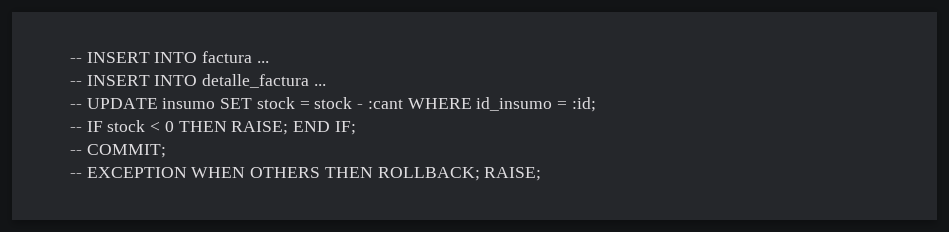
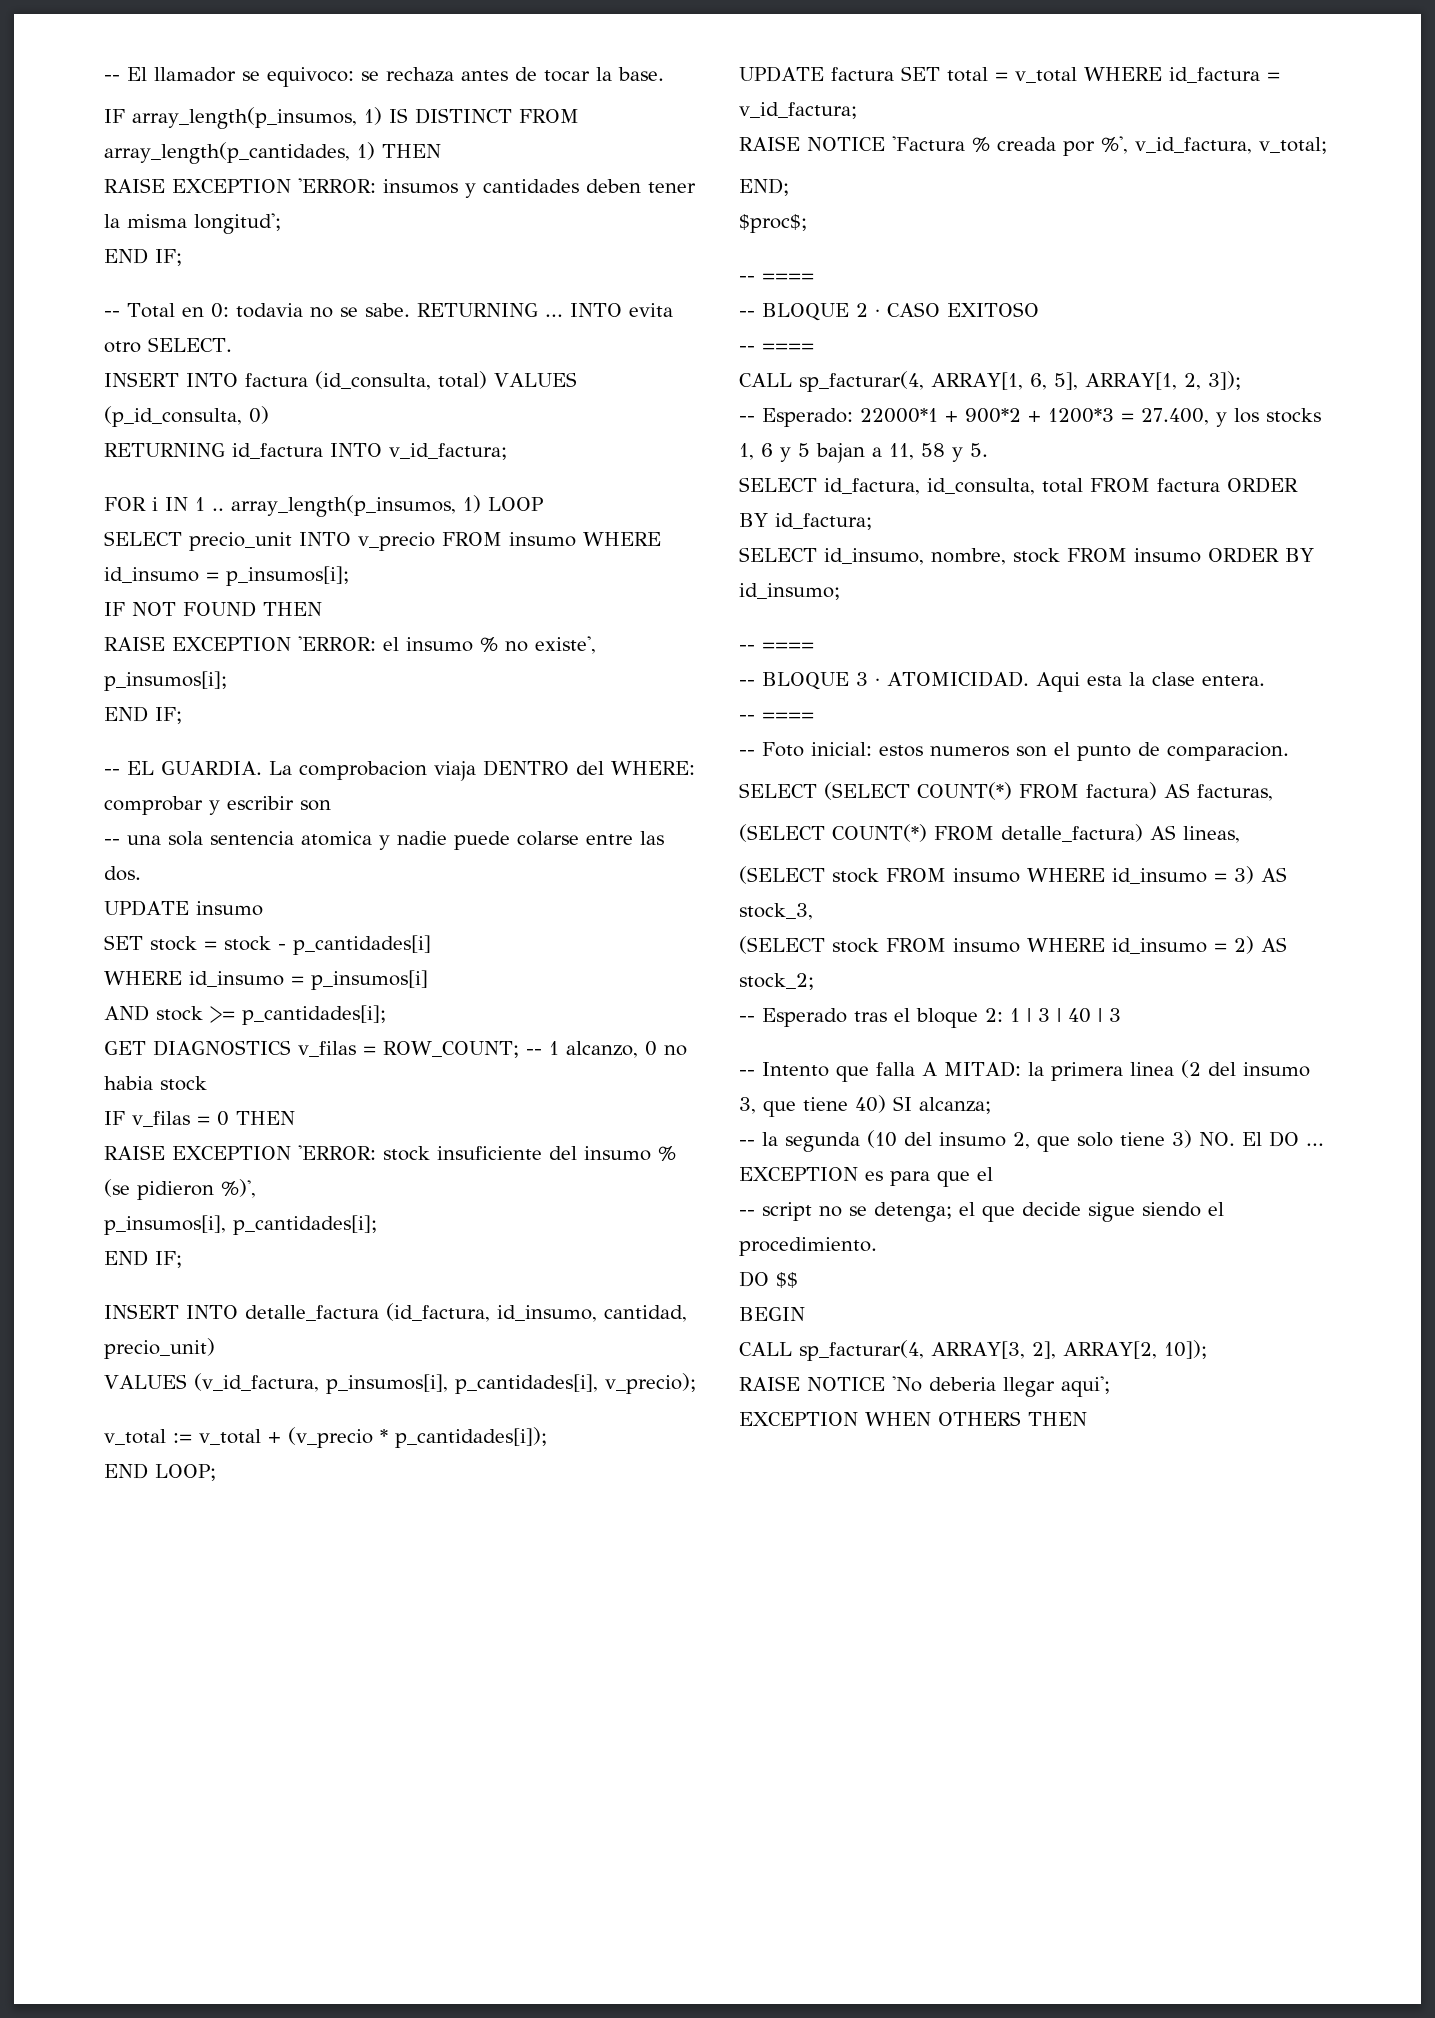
[70,51,269,63] [70,74,326,88] [70,104,82,109] -- INSERT INTO factura ... // -- INSERT INTO detalle_factura ... // -- -> [104,67,664,87] [104,107,579,129] [104,142,441,164] [104,178,696,198] [104,213,281,234] [104,248,182,266] [104,303,673,318] [104,337,232,353] [104,371,577,390] [104,406,269,427] [104,443,507,460] [104,495,543,517] [104,531,661,551] [104,566,349,586] [104,601,322,617] [104,636,596,654] [104,671,227,691] [104,706,182,724] [104,760,695,781] [104,796,331,815] [104,831,664,850] [104,866,141,881] -- El llamador se equivoco: se rechaza antes de tocar la base. // IF array_length(p_insumos, 1) IS DISTINCT FROM array_length(p_cantidades, 1) THEN // RAISE EXCEPTION 'ERROR: insumos y cantidades deben tener la misma longitud'; // END IF; // -- Total en 0: todavia no se sabe. RETURNING ... INTO evita otro SELECT. // INSERT INTO factura (id_consulta, total) VALUES (p_id_consulta, 0) // RETURNING id_factura INTO v_id_factura; // FOR i IN 1 .. array_length(p_insumos, 1) LOOP // SELECT precio_unit INTO v_precio FROM insumo WHERE id_insumo = p_insumos[i]; // IF NOT FOUND THEN // RAISE EXCEPTION 'ERROR: el insumo % no existe', p_insumos[i]; // END IF; // -- EL GUARDIA. La comprobacion viaja DENTRO del WHERE: comprobar y escribir son // -- una sola sentencia atomica y nadie puede colarse entre las dos. //
(216, 103) none -> (263, 908) //
[367,97,596,112] [70,120,356,135] [70,144,166,158] [70,173,82,178] :cant WHERE id_insumo = :id; // -- IF stock < 0 THEN RAISE; END IF; // -- COMMIT; // -- -> [293,935,431,955] [104,970,428,990] [104,1005,386,1025] [104,1040,687,1058] [104,1076,207,1091] [104,1111,295,1127] [104,1145,676,1161] [104,1179,256,1200] [104,1215,377,1235] [104,1250,182,1268] [104,1303,687,1322] [104,1338,215,1359] [104,1373,696,1394] [104,1427,547,1448] [104,1463,216,1481] [739,66,1280,83] [739,102,857,119] [739,136,1327,156] [739,178,789,196] [739,214,807,233] [739,273,814,282] [739,302,1039,321] [739,343,814,352] [739,371,1241,392] [739,408,1321,427] [739,443,988,463] [739,477,1298,495] [739,513,872,530] [739,547,1314,565] [739,583,840,600] [739,642,814,651] [739,671,1265,692] [739,712,814,721] [739,742,1289,761] [739,782,1273,801] [739,824,1240,843] [739,866,1287,884] [739,903,813,920] [739,936,1287,954] [739,973,814,990] [739,1008,1121,1028] [739,1060,1310,1082] [739,1095,991,1117] [739,1130,1324,1152] [739,1167,993,1187] [739,1202,1224,1222] [739,1237,877,1256] [739,1271,798,1288] [739,1307,805,1321] [739,1340,1207,1361] [739,1376,1110,1397] p_cantidades[i] // WHERE id_insumo = p_insumos[i] // AND stock >= p_cantidades[i]; // GET DIAGNOSTICS v_filas = ROW_COUNT; -- 1 alcanzo, 0 no habia stock // IF v_filas = 0 THEN // RAISE EXCEPTION 'ERROR: stock insuficiente del insumo % (se pidieron %)', // p_insumos[i], p_cantidades[i]; // END IF; // INSERT INTO detalle_factura (id_factura, id_insumo, cantidad, precio_unit) // VALUES (v_id_factura, p_insumos[i], p_cantidades[i], v_precio); // v_total := v_total + (v_precio * p_cantidades[i]); // END LOOP; // UPDATE factura SET total = v_total WHERE id_factura = v_id_factura; // RAISE NOTICE 'Factura % creada por %', v_id_factura, v_total; // END; // $proc$; // -- ==== // -- BLOQUE 2 · CASO EXITOSO // -- ==== // CALL sp_facturar(4, ARRAY[1, 6, 5], ARRAY[1, 2, 3]); // -- Esperado: 22000*1 + 900*2 + 1200*3 = 27.400, y los stocks 1, 6 y 5 bajan a 11, 58 y 5. // SELECT id_factura, id_consulta, total FROM factura ORDER BY id_factura; // SELECT id_insumo, nombre, stock FROM insumo ORDER BY id_insumo; // -- ==== // -- BLOQUE 3 · ATOMICIDAD. Aqui esta la clase entera. // -- ==== // -- Foto inicial: estos numeros son el punto de comparacion. // SELECT (SELECT COUNT(*) FROM factura) AS facturas, // (SELECT COUNT(*) FROM detalle_factura) AS lineas, // (SELECT stock FROM insumo WHERE id_insumo = 3) AS stock_3, // (SELECT stock FROM insumo WHERE id_insumo = 2) AS stock_2; // -- Esperado tras el bloque 2: 1 | 3 | 40 | 3 // -- Intento que falla A MITAD: la primera linea (2 del insumo 3, que tiene 40) SI alcanza; // -- la segunda (10 del insumo 2, que solo tiene 3) NO. El DO ... EXCEPTION es para que el // -- script no se detenga; el que decide sigue siendo el procedimiento. // DO $$ // BEGIN // CALL sp_facturar(4, ARRAY[3, 2], ARRAY[2, 10]); // RAISE NOTICE 'No deberia llegar aqui'; //
[377,167,542,181] ROLLBACK; RAISE; -> (1087, 1419) none

